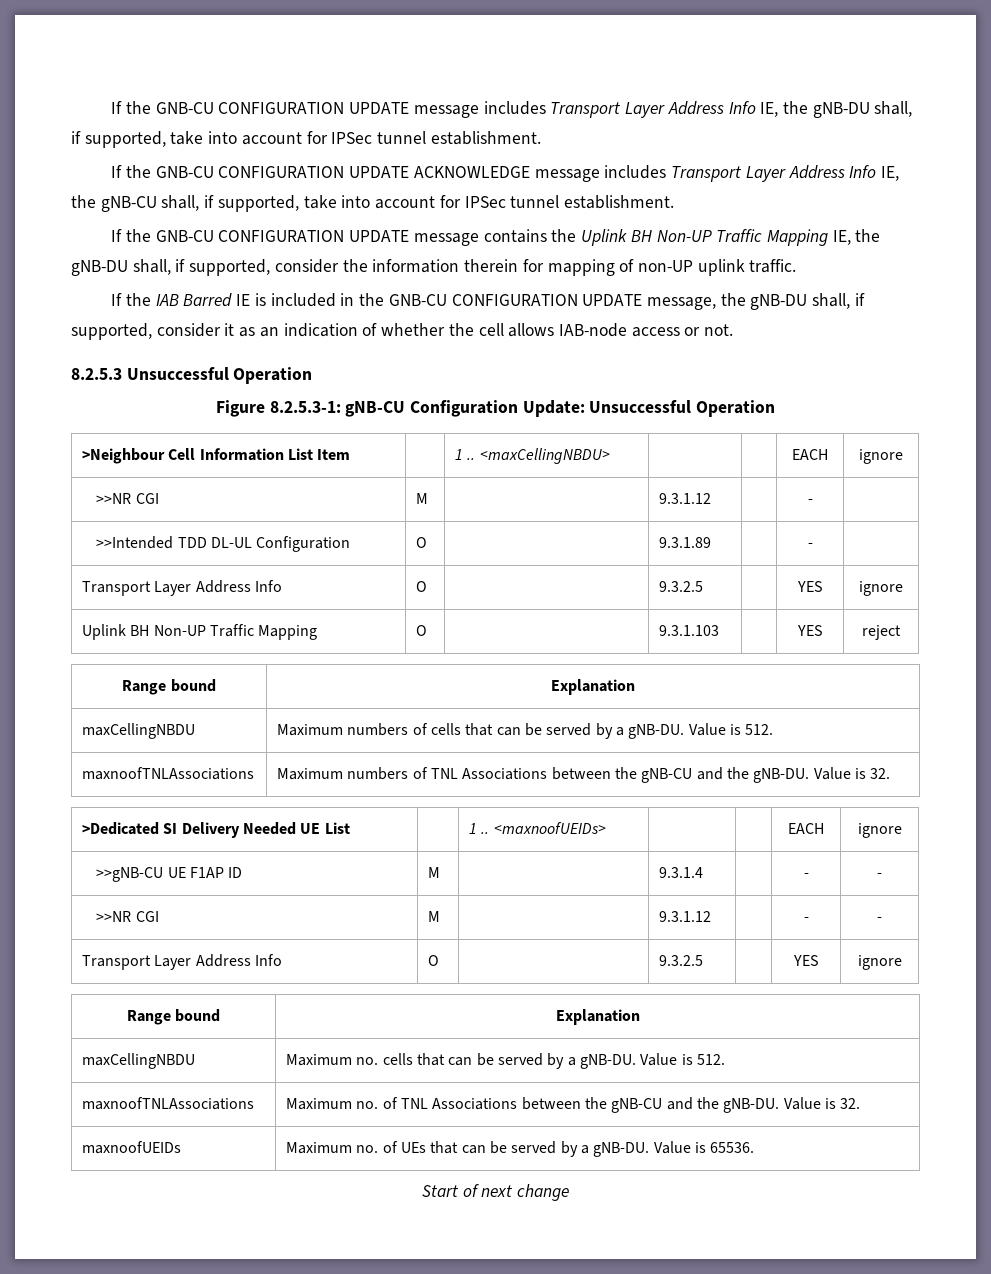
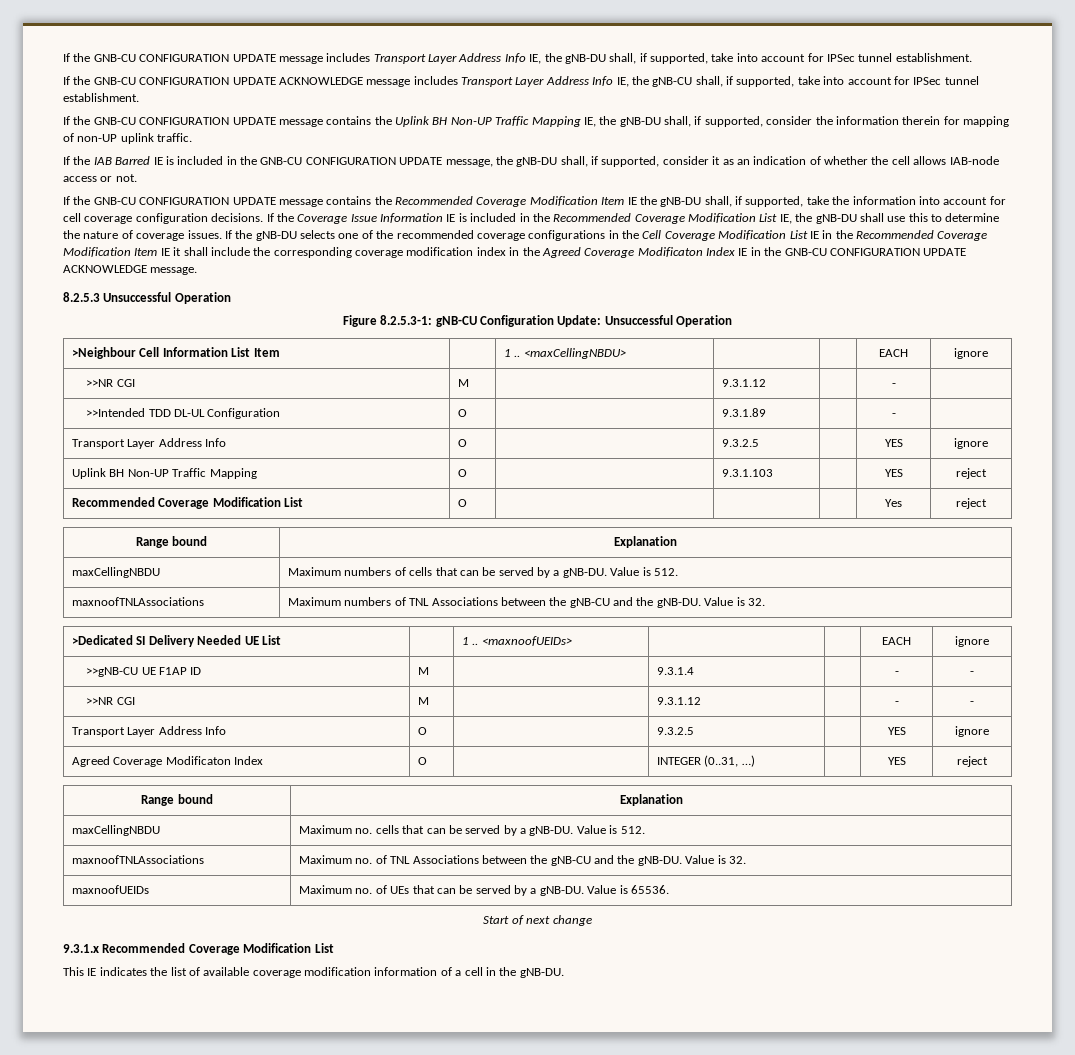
(734, 330) none -> [63,196,1006,207] [63,213,1000,224] [63,230,988,241] [63,247,967,258] [63,265,198,275] // If the GNB-CU CONFIGURATION UPDATE message contains the Recommended Coverage Modification Item IE the gNB-DU shall, if supported, take the information into account for cell coverage configuration decisions. If the Coverage Issue Information IE is included in the Recommended Coverage Modification List IE, the gNB-DU shall use this to determine the nature of coverage issues. If the gNB-DU selects one of the recommended coverage configurations in the Cell Coverage Modification List IE in the Recommended Coverage Modification Item IE it shall include the corresponding coverage modification index in the Agreed Coverage Modificaton Index IE in the GNB-CU CONFIGURATION UPDATE ACKNOWLEDGE message.
(901, 632) none -> [71,497,304,509] [457,499,467,507] [885,499,902,507] [956,498,987,509] // Recommended Coverage Modification List | O | | | | Yes | reject
(902, 962) none -> [71,756,264,767] [417,757,427,765] [656,755,755,767] [887,757,906,765] [957,756,988,767] // Agreed Coverage Modificaton Index | O | | INTEGER (0..31, …) | | YES | reject
(570, 1192) none -> [63,943,334,955] [63,967,564,978] // 9.3.1.x Recommended Coverage Modification List // This IE indicates the list of available coverage modification information of a cell in the gNB-DU.

